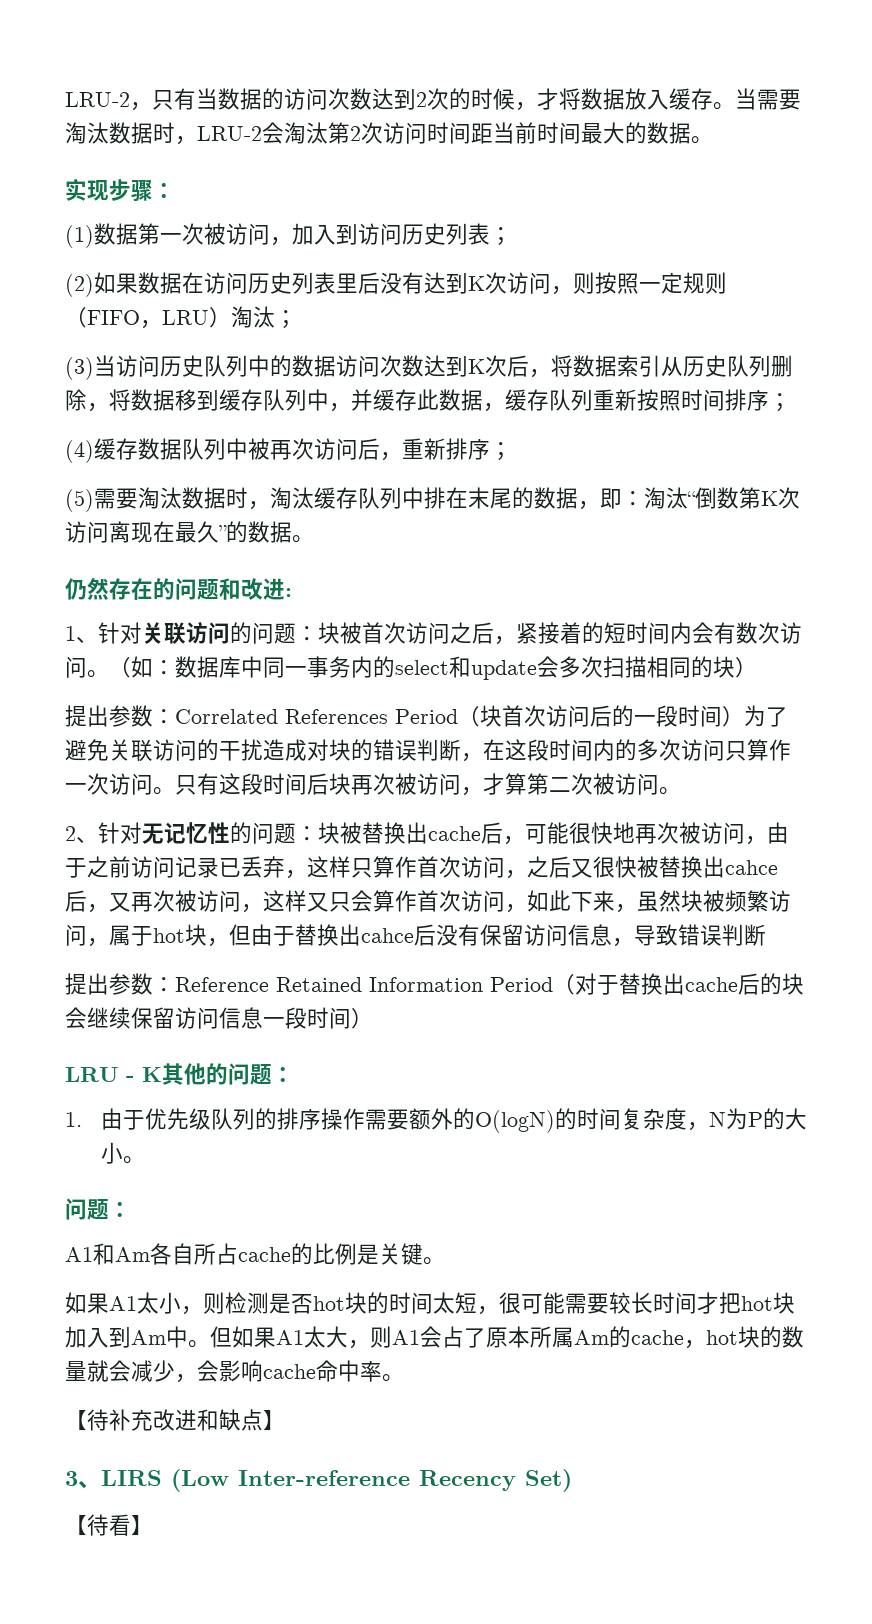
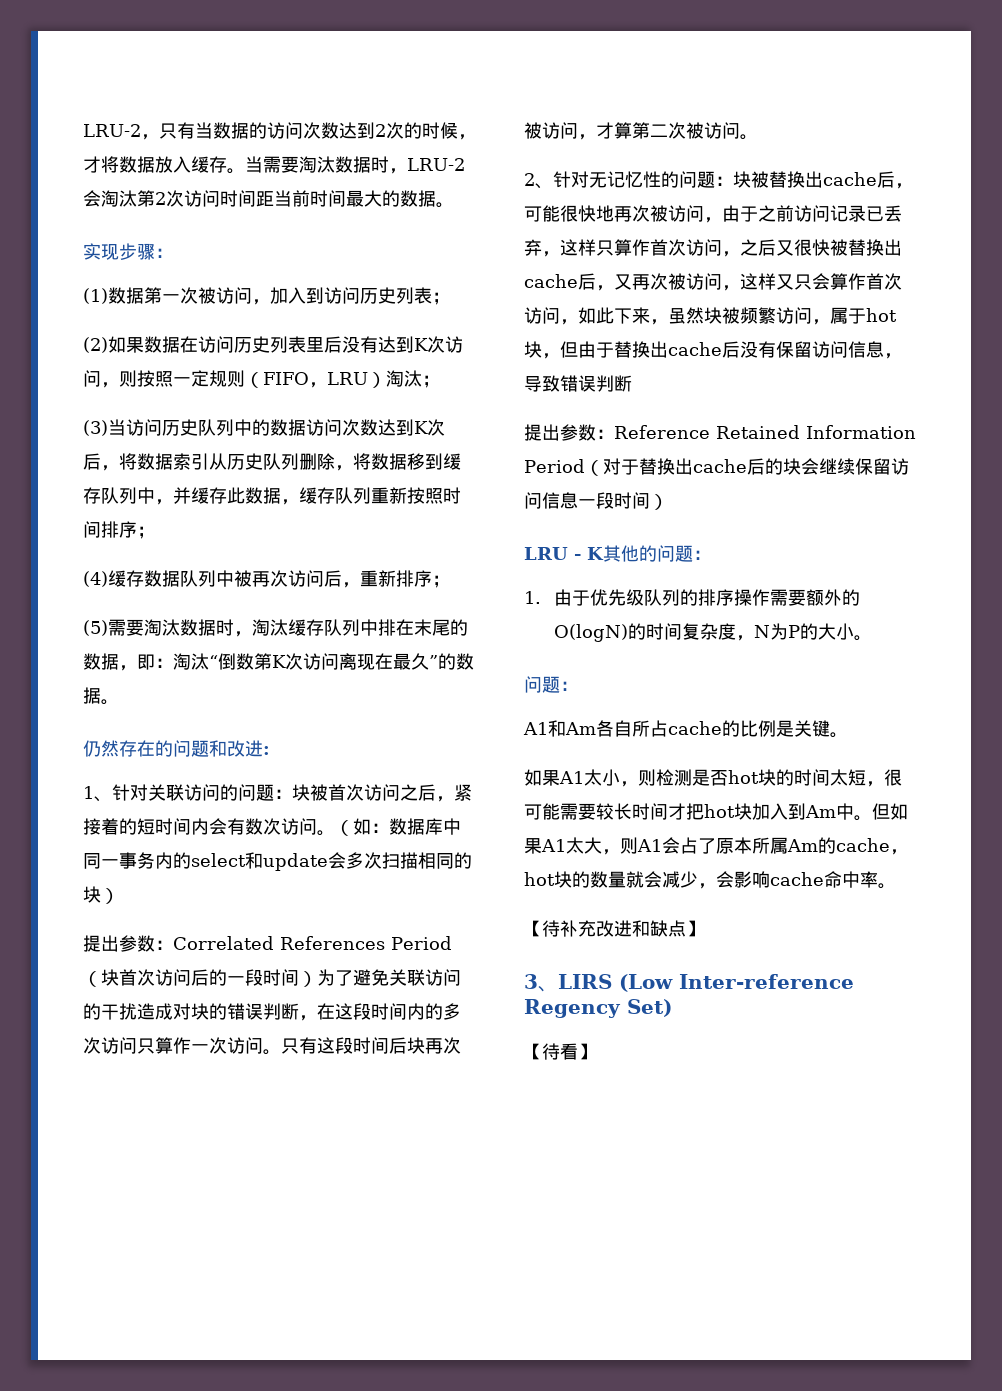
[725,860,778,875] cahce -> [524,274,578,288] cache
[361,928,414,943] cahce -> [668,342,722,356] cache
[419,1470,516,1491] Recency -> [524,999,621,1018] Regency

